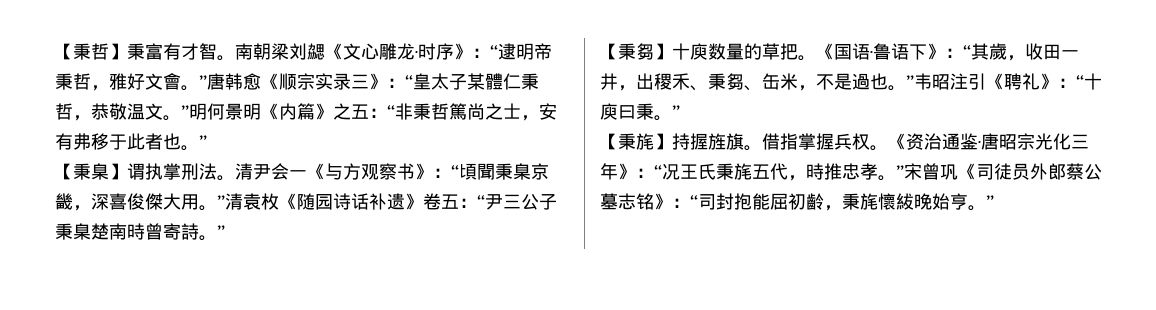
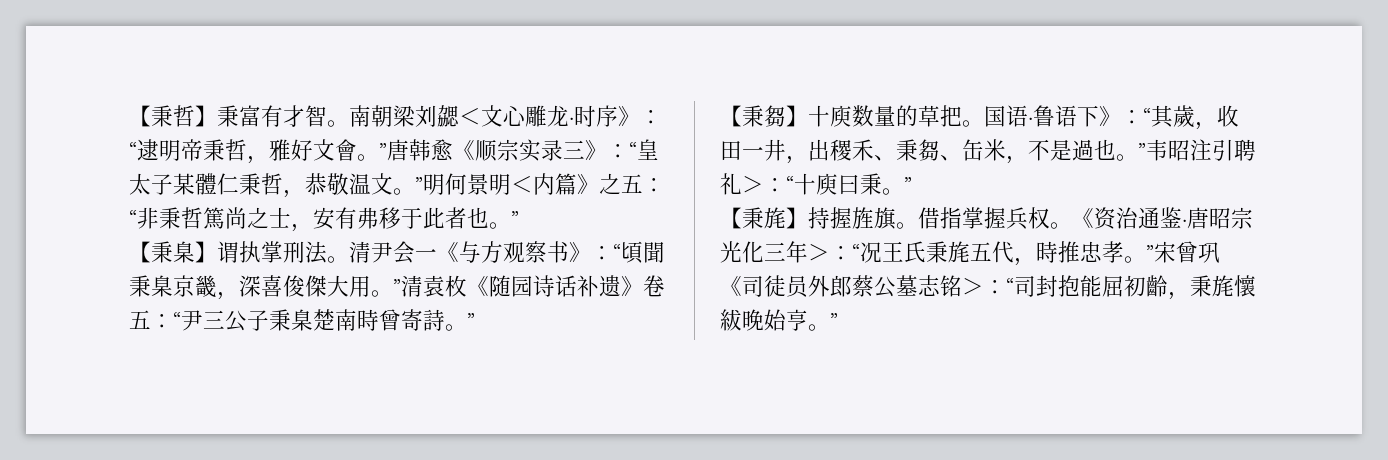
[325,43,343,60] 《 -> [459,108,481,125] ＜
[261,103,279,120] 《 -> [511,176,533,193] ＜
[816,43,834,60] 《 -> (984, 123) none
[986,73,1058,90] 《聘礼》 -> [1234,139,1256,161] [720,173,764,195] 聘礼＞
[618,163,636,180] 》 -> [808,244,830,261] ＞
[654,193,672,210] 》 -> [962,278,984,295] ＞

